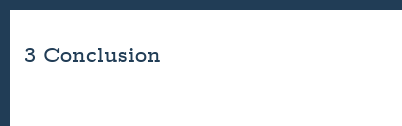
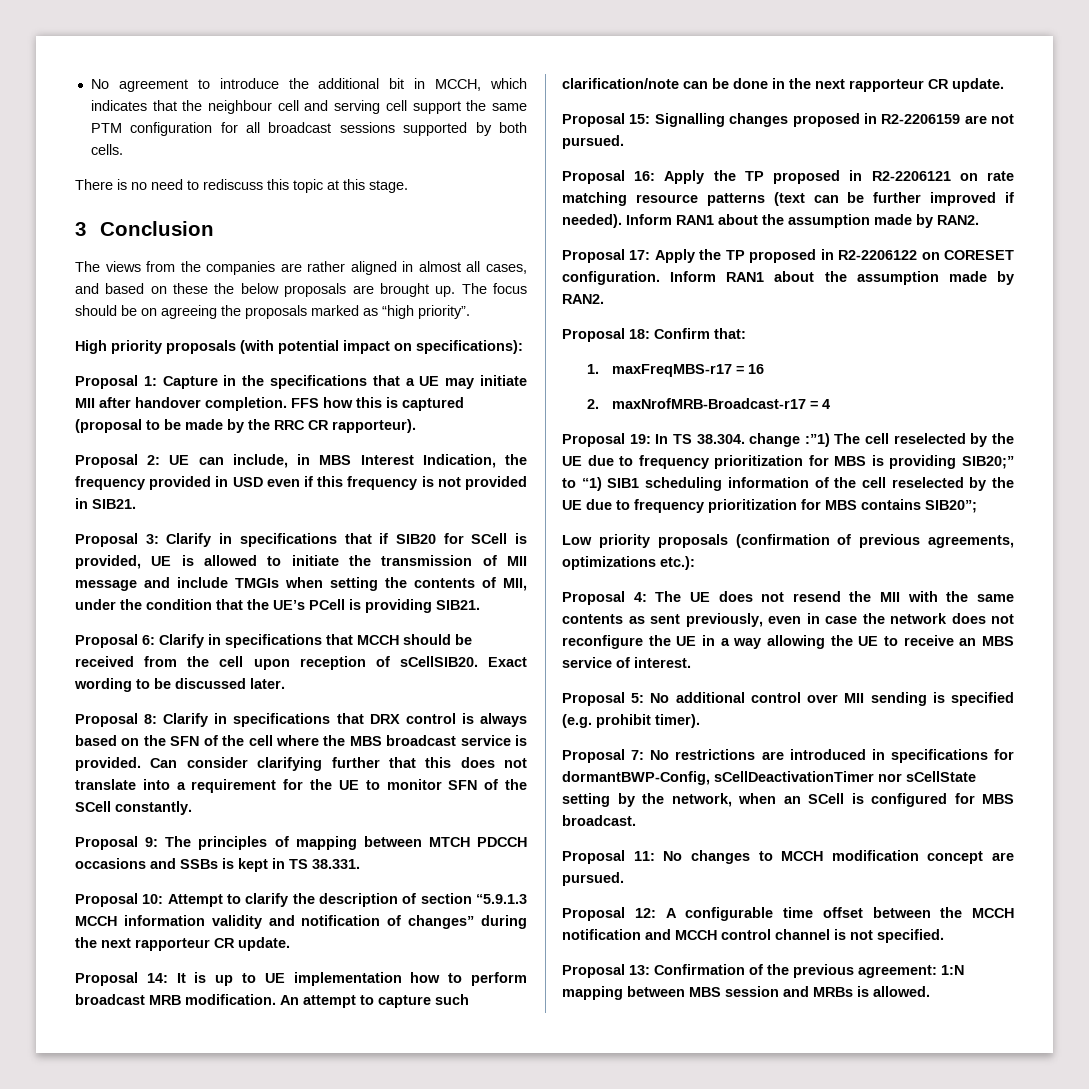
[24,48,161,62] 3 Conclusion -> [90,78,527,92] [90,100,527,114] [90,122,528,136] [90,144,123,155] [75,179,408,193] [75,221,215,236] [75,261,527,275] [75,283,527,297] [75,305,470,319] [75,340,523,354] [75,375,527,389] [75,397,464,411] [75,419,416,433] [75,454,527,468] [75,476,527,490] [75,498,136,509] [75,533,527,547] [75,555,527,569] [75,577,527,591] [75,599,480,613] [75,634,472,648] [75,656,527,670] [74,678,285,692] [75,713,527,727] [75,735,527,746] [75,757,527,771] [75,779,527,793] [75,801,192,815] [75,836,527,850] [75,858,360,872] [75,893,527,907] [75,915,527,929] [75,937,290,951] [75,972,527,986] [75,994,469,1008] [562,78,1004,92] [562,113,1014,127] [562,135,624,149] [562,170,1014,184] [562,192,1014,206] [562,214,979,228] [562,249,1014,263] [562,271,1014,285] [562,294,604,304] [562,328,746,342] [587,364,765,377] [587,398,831,409] [562,433,1014,447] [562,455,1014,469] [562,477,1014,491] [562,499,977,513] [562,534,1014,548] [562,556,695,570] [562,591,1014,605] [562,613,1014,627] [562,635,1015,649] [562,657,691,668] [562,692,1014,706] [562,714,700,728] [562,749,1014,763] [562,771,976,785] [562,793,1014,807] [562,815,636,826] [562,850,1014,864] [562,872,624,886] [562,907,1014,921] [562,929,944,943] [562,964,964,978] [562,986,930,1000] No agreement to introduce the additional bit in MCCH, which indicates that the neighbour cell and serving cell support the same PTM configuration for all broadcast sessions supported by both cells. // There is no need to rediscuss this topic at this stage. // 3 Conclusion // The views from the companies are rather aligned in almost all cases, and based on these the below proposals are brought up. The focus should be on agreeing the proposals marked as “high priority”. // High priority proposals (with potential impact on specifications): // Proposal 1: Capture in the specifications that a UE may initiate MII after handover completion. FFS how this is captured (proposal to be made by the RRC CR rapporteur). // Proposal 2: UE can include, in MBS Interest Indication, the frequency provided in USD even if this frequency is not provided in SIB21. // Proposal 3: Clarify in specifications that if SIB20 for SCell is provided, UE is allowed to initiate the transmission of MII message and include TMGIs when setting the contents of MII, under the condition that the UE’s PCell is providing SIB21. // Proposal 6: Clarify in specifications that MCCH should be received from the cell upon reception of sCellSIB20. Exact wording to be discussed later. // Proposal 8: Clarify in specifications that DRX control is always based on the SFN of the cell where the MBS broadcast service is provided. Can consider clarifying further that this does not translate into a requirement for the UE to monitor SFN of the SCell constantly. // Proposal 9: The principles of mapping between MTCH PDCCH occasions and SSBs is kept in TS 38.331. // Proposal 10: Attempt to clarify the description of section “5.9.1.3 MCCH information validity and notification of changes” during the next rapporteur CR update. // Proposal 14: It is up to UE implementation how to perform broadcast MRB modification. An attempt to capture such clarification/note can be done in the next rapporteur CR update. // Proposal 15: Signalling changes proposed in R2-2206159 are not pursued. // Proposal 16: Apply the TP proposed in R2-2206121 on rate matching resource patterns (text can be further improved if needed). Inform RAN1 about the assumption made by RAN2. // Proposal 17: Apply the TP proposed in R2-2206122 on CORESET configuration. Inform RAN1 about the assumption made by RAN2. // Proposal 18: Confirm that: // 1. maxFreqMBS-r17 = 16 // 2. maxNrofMRB-Broadcast-r17 = 4 // Proposal 19: In TS 38.304. change :”1) The cell reselected by the UE due to frequency prioritization for MBS is providing SIB20;” to “1) SIB1 scheduling information of the cell reselected by the UE due to frequency prioritization for MBS contains SIB20”; // Low priority proposals (confirmation of previous agreements, optimizations etc.): // Proposal 4: The UE does not resend the MII with the same contents as sent previously, even in case the network does not reconfigure the UE in a way allowing the UE to receive an MBS service of interest. // Proposal 5: No additional control over MII sending is specified (e.g. prohibit timer). // Proposal 7: No restrictions are introduced in specifications for dormantBWP-Config, sCellDeactivationTimer nor sCellState setting by the network, when an SCell is configured for MBS broadcast. // Proposal 11: No changes to MCCH modification concept are pursued. // Proposal 12: A configurable time offset between the MCCH notification and MCCH control channel is not specified. // Proposal 13: Confirmation of the previous agreement: 1:N mapping between MBS session and MRBs is allowed.

